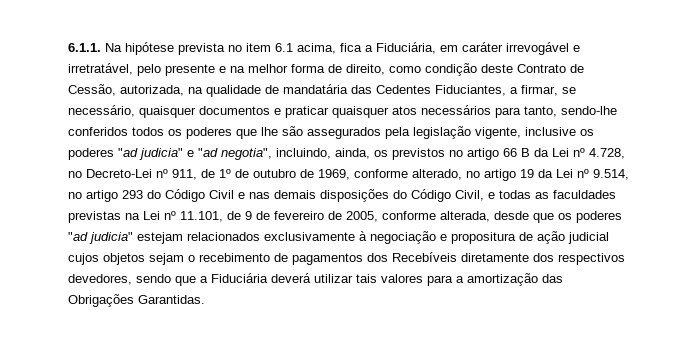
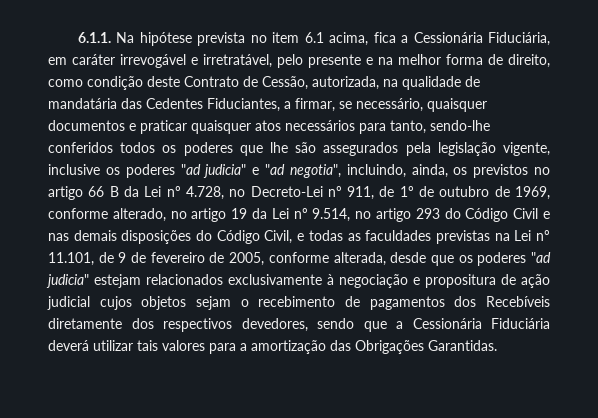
(373, 48) none -> [413,32,483,43] Cessionária
(208, 279) none -> [412,318,482,329] Cessionária

